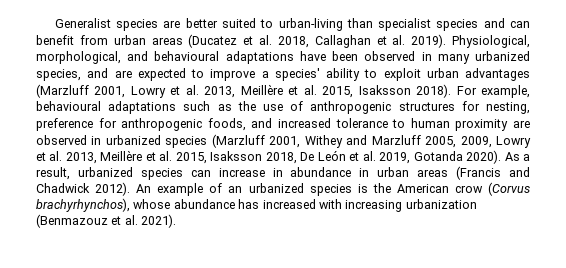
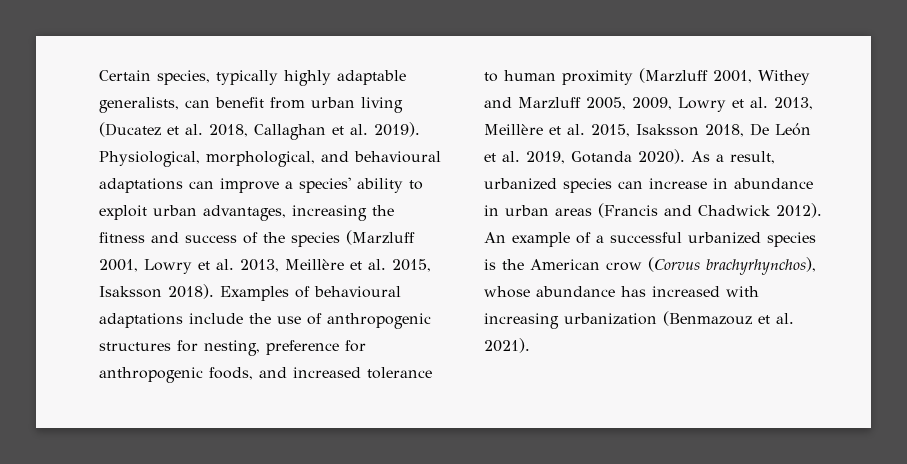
[54,18,505,31] Generalist species are better suited to urban-living than specialist species and -> [99,70,406,86] [99,97,179,113] Certain species, typically highly adaptable generalists,
[151,37,183,45] areas -> [361,97,403,113] living
[299,51,530,64] [36,68,204,81] have been observed in many urbanized species, and are expected to -> [189,181,214,189] can
[465,68,530,81] advantages -> [203,205,394,221] [99,232,340,247] advantages, increasing the fitness and success of the species
[456,85,530,98] [36,101,232,114] For example, behavioural adaptations such as -> [220,286,401,301] [99,313,243,328] Examples of behavioural adaptations include
[513,120,531,128] [36,135,208,148] are observed in urbanized species -> (633, 77) none
[228,186,243,193] an -> [596,232,682,243] a successful

